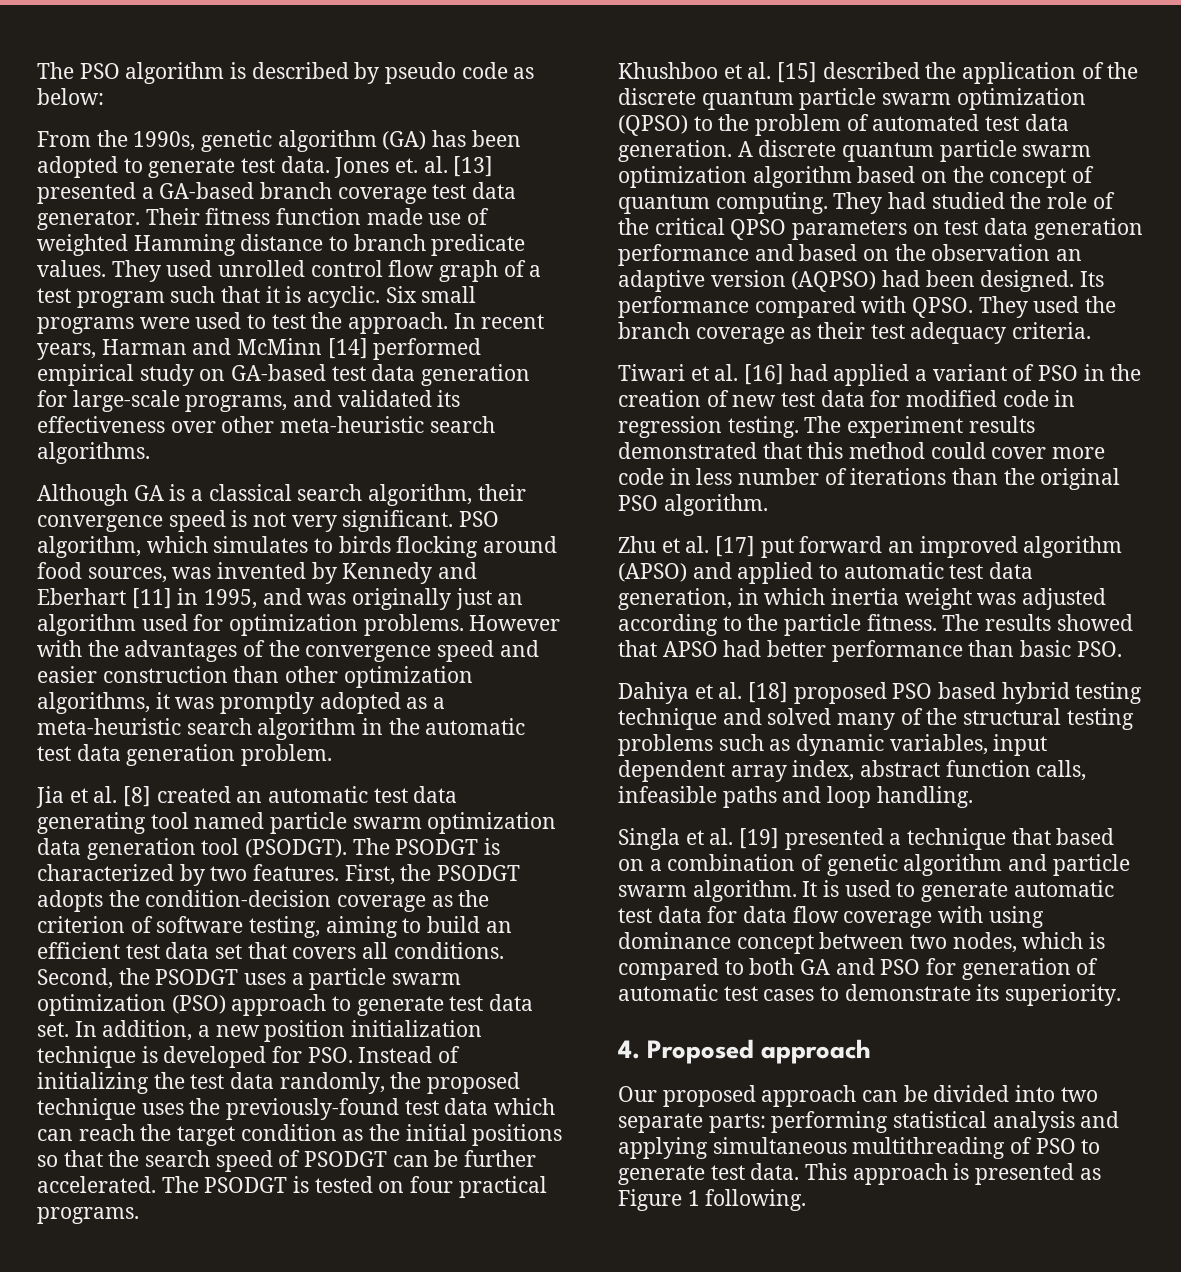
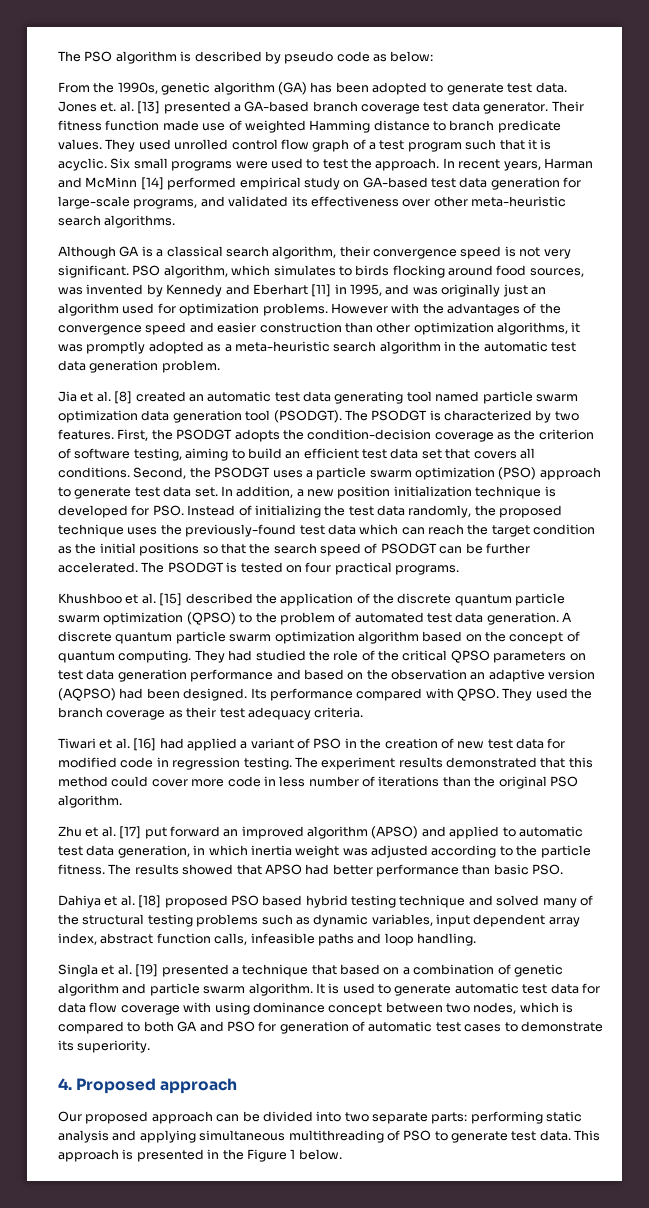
[893,1111,988,1128] statistical -> [546,1111,583,1122] static
[1079,1168,1101,1180] as -> [207,1149,244,1160] in the
[705,1189,807,1211] following. -> [298,1149,342,1160] below.

